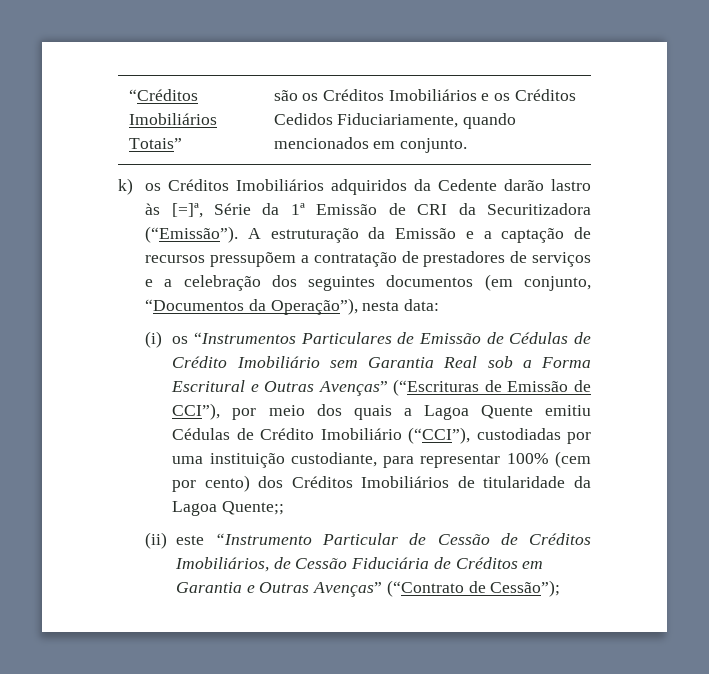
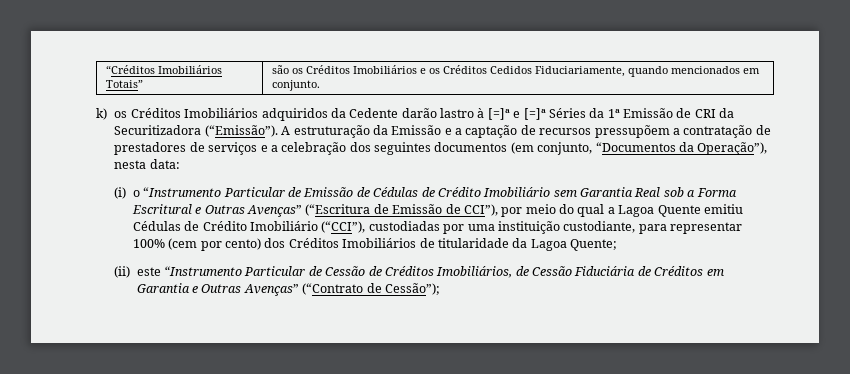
[145,203,252,218] às [=]ª, Série -> [477,108,586,120] à [=]ª e [=]ª Séries
[172,332,392,344] os “Instrumentos Particulares -> [132,187,285,197] o “Instrumento Particular
[393,379,480,396] (“Escrituras -> [305,204,371,216] (“Escritura
[316,404,392,420] dos quais -> [559,204,605,217] do qual
[222,501,285,515] Quente;; -> [570,239,618,251] Quente;

